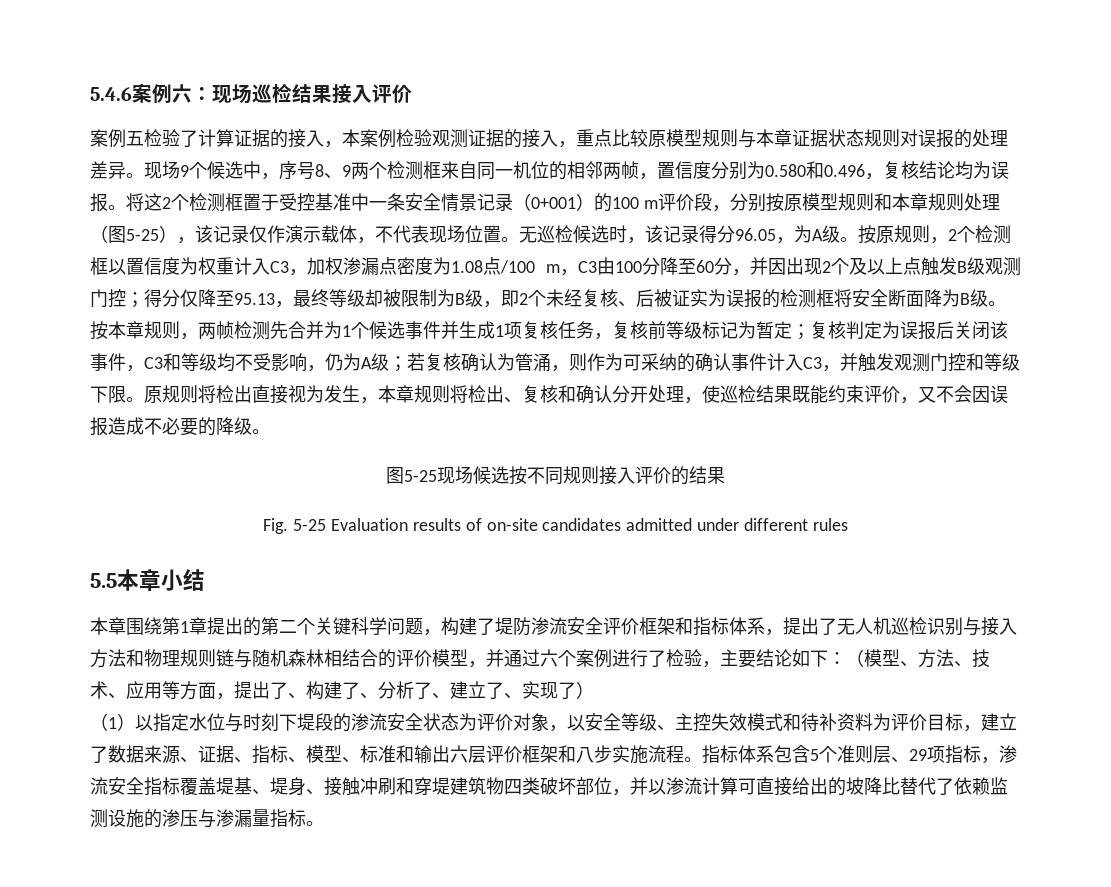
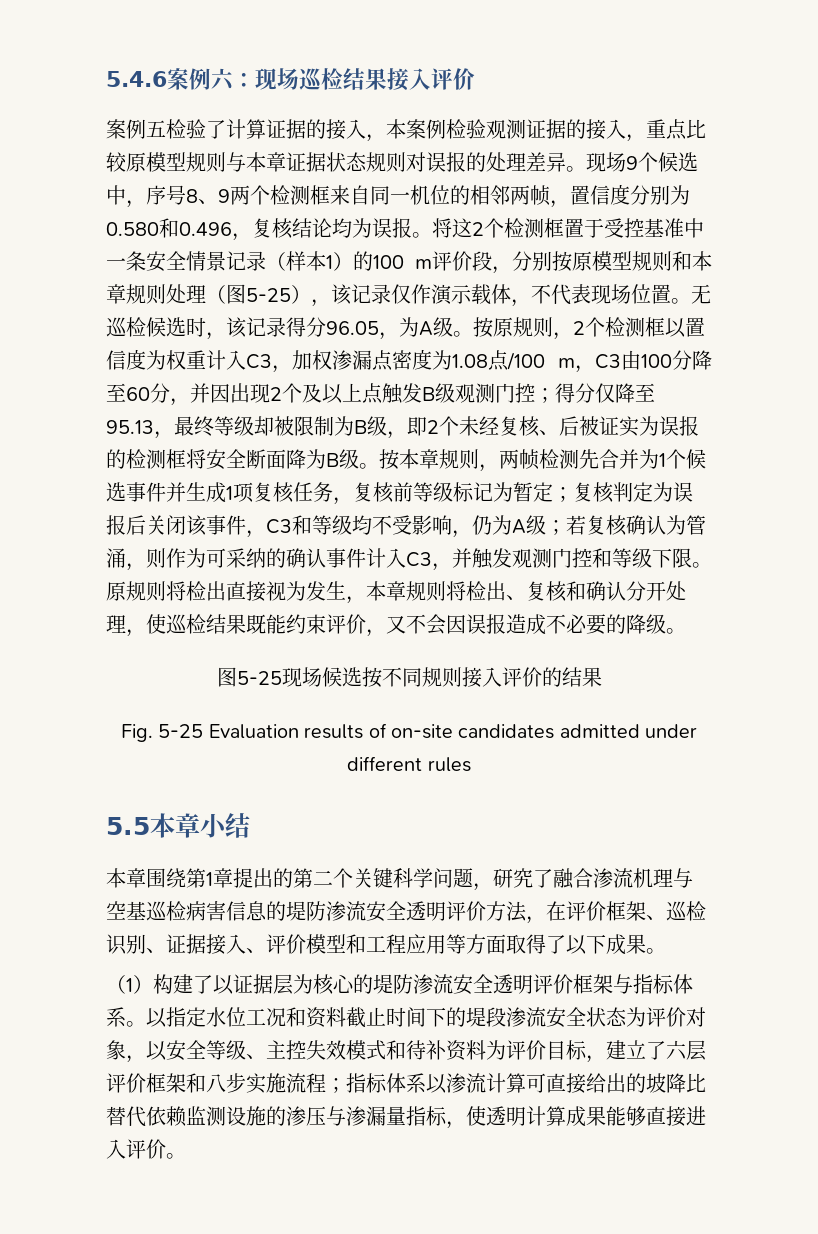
[531,197,576,209] 0+001 -> [286,251,333,271] 样本1
[441,617,1017,636] [90,649,990,668] [90,681,594,700] [90,713,351,732] 构建了堤防渗流安全评价框架和指标体系，提出了无人机巡检识别与接入方法和物理规则链与随机森林相结合的评价模型，并通过六个案例进行了检验，主要结论如下：（模型、方法、技术、应用等方面，提出了、构建了、分析了、建立了、实现了） // （1）以指定水位与时刻下堤段的 -> [493,868,693,889] [106,901,706,924] [106,934,666,955] [106,974,693,995] [106,1007,506,1028] 研究了融合渗流机理与空基巡检病害信息的堤防渗流安全透明评价方法，在评价框架、巡检识别、证据接入、评价模型和工程应用等方面取得了以下成果。 // （1）构建了以证据层为核心的堤防渗流安全透明评价框架与指标体系。以指定水位工况和资料截止时间下的堤段
[108,745,450,764] 数据来源、证据、指标、模型、标准和输出 -> (666, 1050) none
[684,745,1017,764] [90,777,648,796] 。指标体系包含5个准则层、29项指标，渗流安全指标覆盖堤基、堤身、接触冲刷和穿堤建筑物四类破坏部位，并 -> [326,1073,426,1093] ；指标体系
[936,778,954,795] 了 -> (146, 1116) none
(306, 818) none -> [446,1106,706,1129] [106,1139,166,1159] ，使透明计算成果能够直接进入评价

